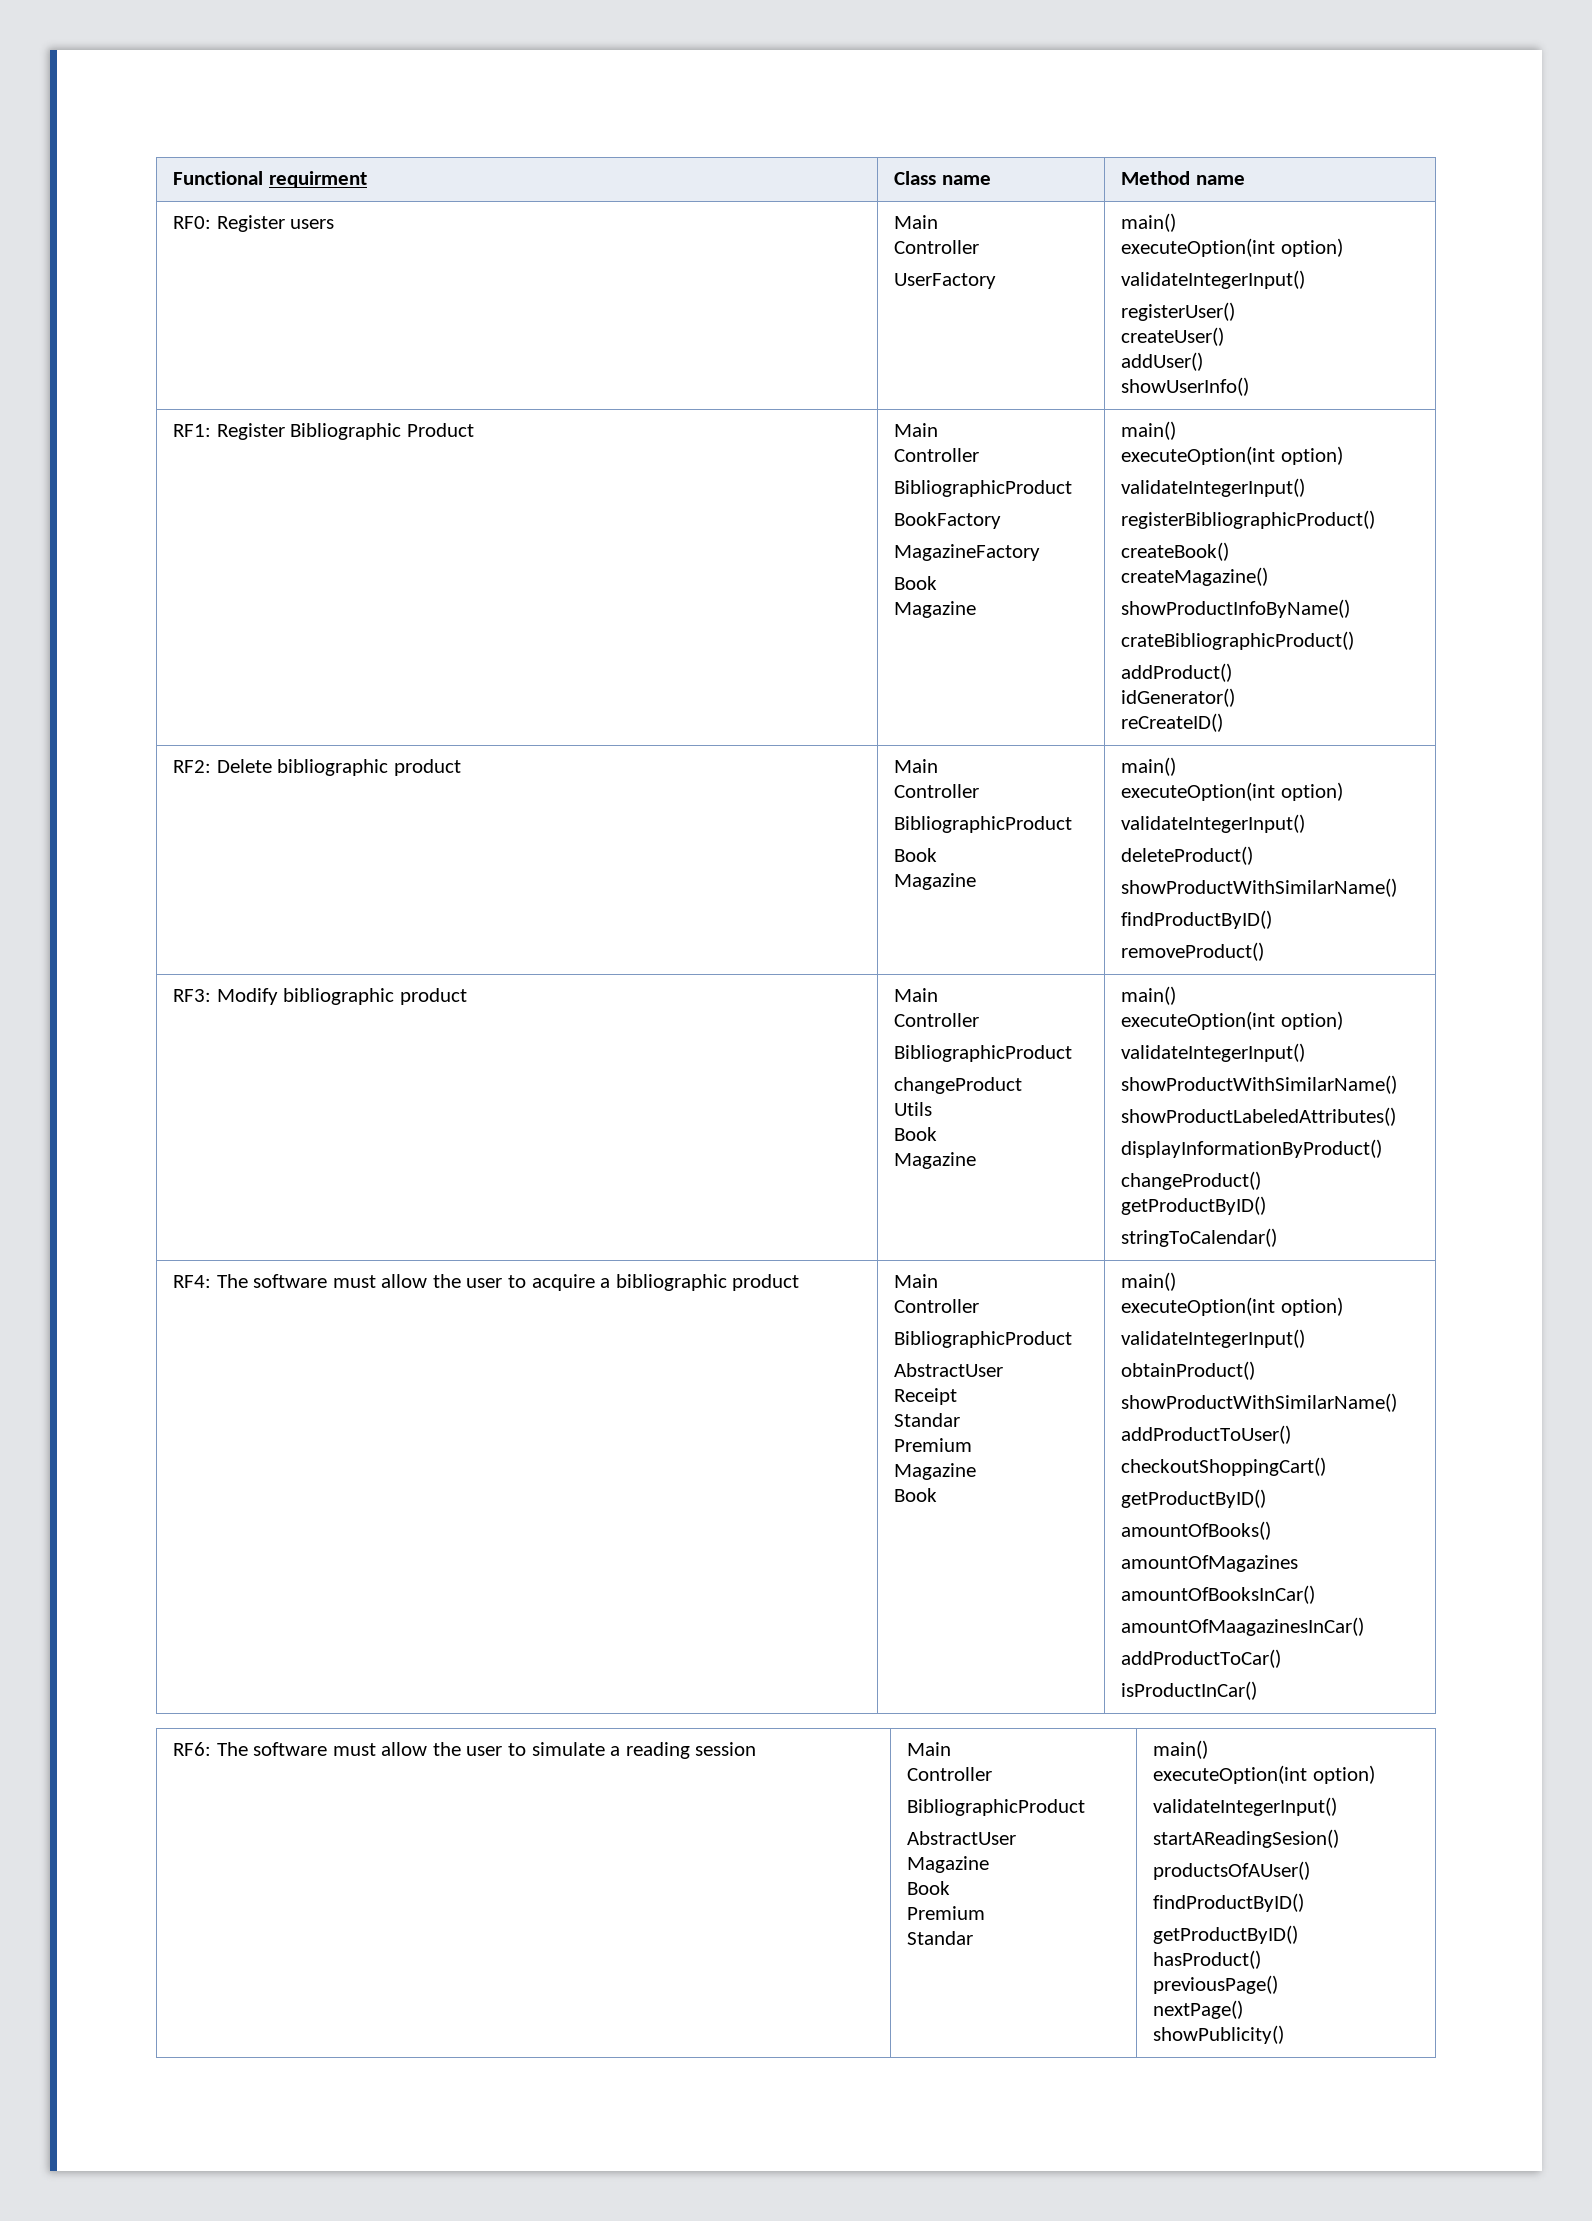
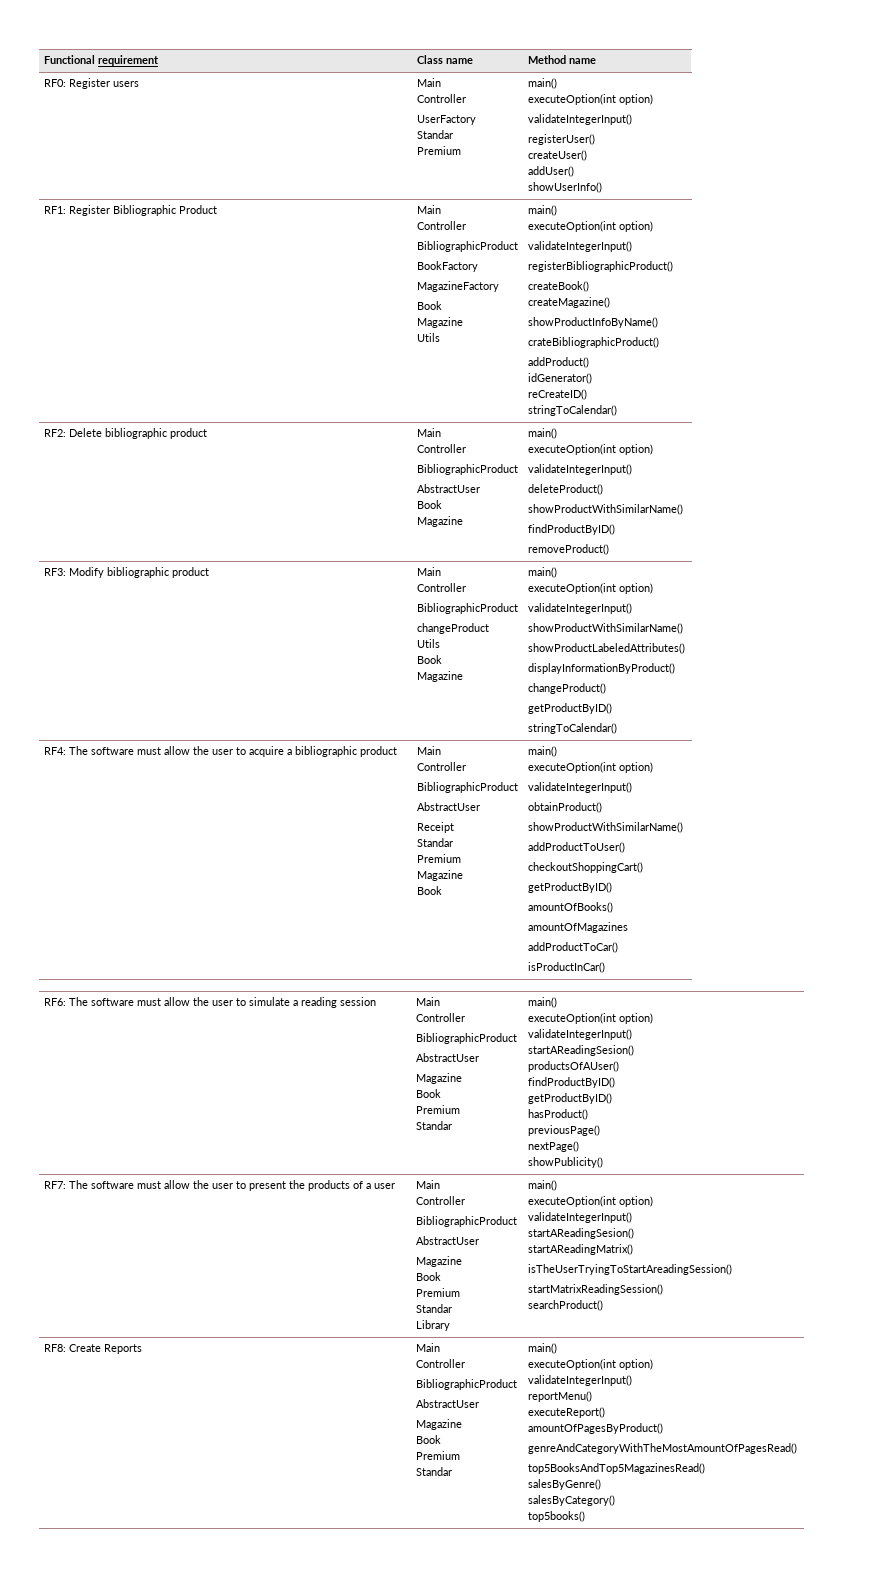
[268,171,367,188] requirment -> [97,55,159,66] requirement
(997, 281) none -> [416,130,453,139] [416,146,461,155] // Standar // Premium
(977, 609) none -> [416,333,440,342] // Utils
(1224, 722) none -> [527,405,617,416] // stringToCalendar()
(1073, 824) none -> [416,484,480,493] // AbstractUser
[1121,1585,1316,1604] [1121,1617,1365,1636] // amountOfBooksInCar() // amountOfMaagazinesInCar() -> (628, 927) none
(1285, 2034) none -> [43,1180,395,1191] [415,1180,440,1189] [415,1196,465,1205] [415,1216,517,1227] [415,1236,479,1245] [415,1256,462,1267] [415,1272,441,1281] [415,1288,460,1297] [415,1304,452,1313] [415,1320,450,1331] [527,1180,557,1191] [527,1196,653,1207] [527,1212,632,1223] [527,1228,634,1239] [527,1244,633,1255] [527,1264,732,1275] [527,1284,663,1295] [527,1300,603,1311] [43,1344,142,1354] [415,1343,440,1352] [415,1359,465,1368] [415,1379,517,1390] [415,1399,479,1408] [415,1419,462,1430] [415,1435,441,1444] [415,1451,460,1460] [415,1467,452,1476] [527,1343,557,1354] [527,1359,653,1370] [527,1375,632,1386] [527,1391,592,1402] [527,1407,605,1418] [527,1423,663,1434] [527,1443,797,1454] [527,1463,705,1474] [527,1479,601,1490] [527,1495,615,1506] [527,1511,585,1522] // RF7: The software must allow the user to present the products of a user | Main // Controller // BibliographicProduct // AbstractUser // Magazine // Book // Premium // Standar // Library | main() // executeOption(int option) // validateIntegerInput() // startAReadingSesion() // startAReadingMatrix() // isTheUserTryingToStartAreadingSession() // startMatrixReadingSession() // searchProduct() // RF8: Create Reports | Main // Controller // BibliographicProduct // AbstractUser // Magazine // Book // Premium // Standar | main() // executeOption(int option) // validateIntegerInput() // reportMenu() // executeReport() // amountOfPagesByProduct() // genreAndCategoryWithTheMostAmountOfPagesRead() // top5BooksAndTop5MagazinesRead() // salesByGenre() // salesByCategory() // top5books()

